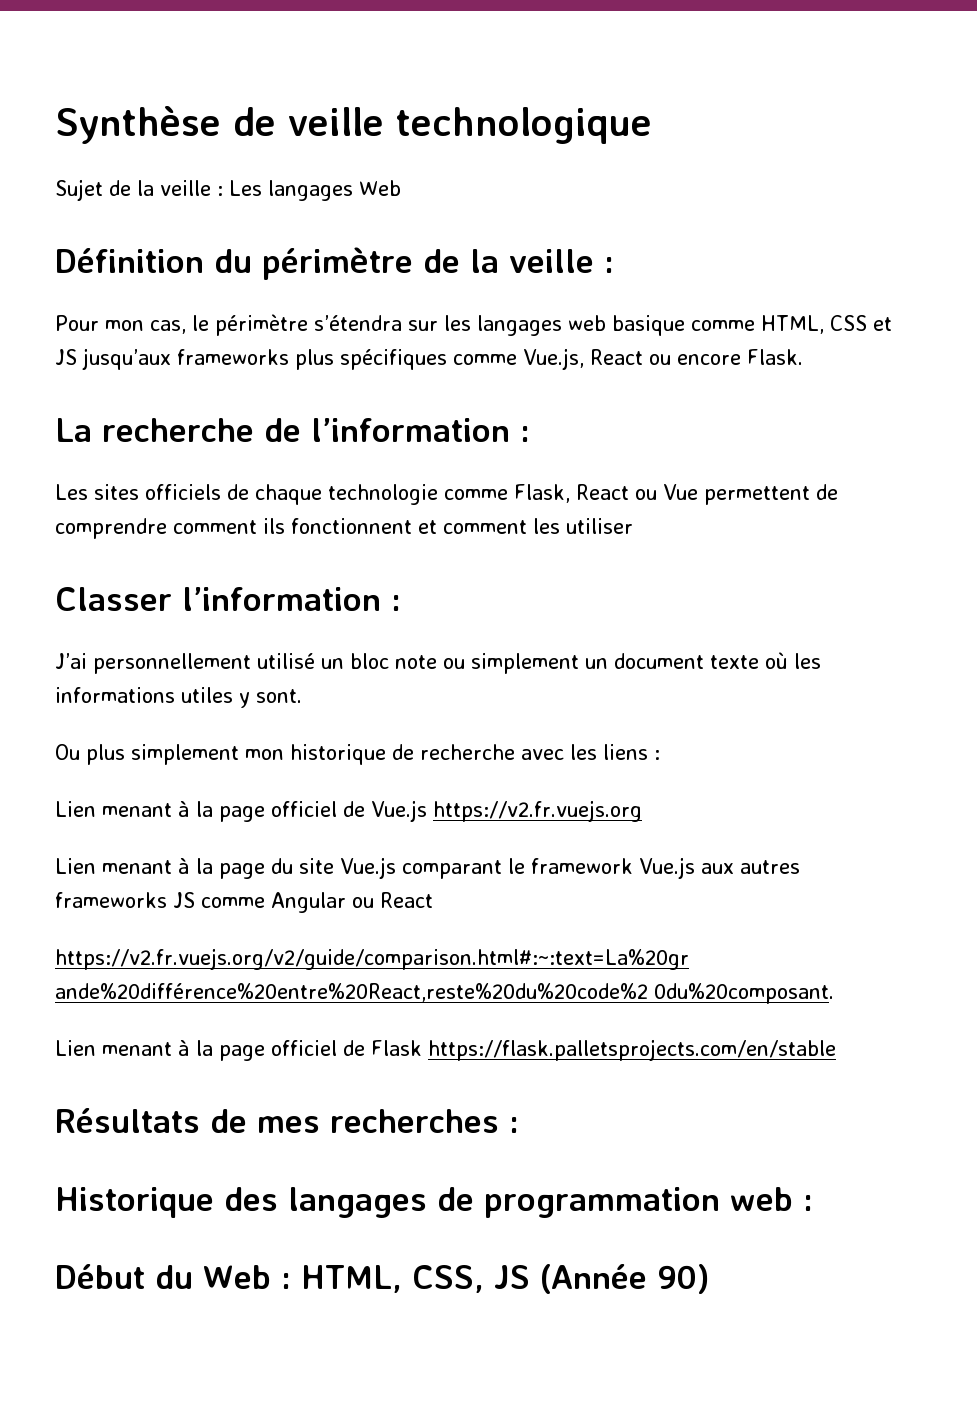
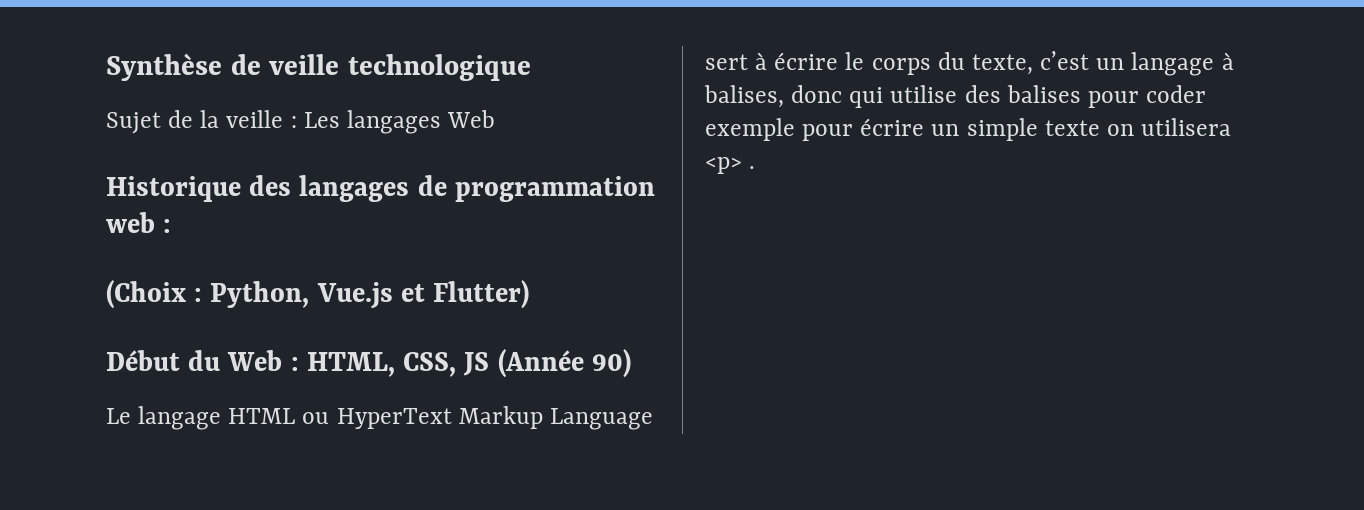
[55,247,614,280] [55,314,892,336] [55,348,803,370] [55,418,530,442] [55,484,838,505] [55,518,633,539] [55,587,401,611] [55,652,821,674] [55,687,302,708] [55,744,660,765] [55,800,642,822] [55,857,800,879] [55,892,433,913] [55,948,689,970] [55,983,834,1004] [55,1039,836,1061] [55,1108,519,1133] // Définition du périmètre de la veille : // Pour mon cas, le périmètre s’étendra sur les langages web basique comme HTML, CSS et JS jusqu’aux frameworks plus spécifiques comme Vue.js, React ou encore Flask. // La recherche de l’information : // Les sites officiels de chaque technologie comme Flask, React ou Vue permettent de comprendre comment ils fonctionnent et comment les utiliser // Classer l’information : // J’ai personnellement utilisé un bloc note ou simplement un document texte où les informations utiles y sont. // Ou plus simplement mon historique de recherche avec les liens : // Lien menant à la page officiel de Vue.js https://v2.fr.vuejs.org // Lien menant à la page du site Vue.js comparant le framework Vue.js aux autres frameworks JS comme Angular ou React // https://v2.fr.vuejs.org/v2/guide/comparison.html#:~:text=La%20gr ande%20différence%20entre%20React,reste%20du%20code%2 0du%20composant. // Lien menant à la page officiel de Flask https://flask.palletsprojects.com/en/stable // Résultats de mes recherches : -> (496, 119) none
(813, 1203) none -> [106,280,530,309] // (Choix : Python, Vue.js et Flutter)
(710, 1279) none -> [106,406,653,430] [705,51,1234,76] [704,85,1207,108] [705,118,1232,141] [705,157,756,174] // Le langage HTML ou HyperText Markup Language sert à écrire le corps du texte, c’est un langage à balises, donc qui utilise des balises pour coder exemple pour écrire un simple texte on utilisera <p> .

